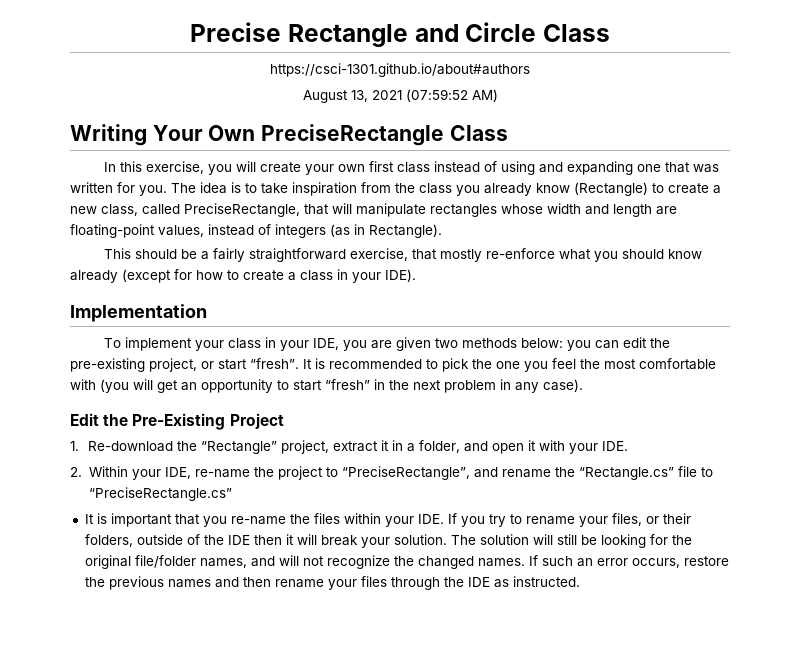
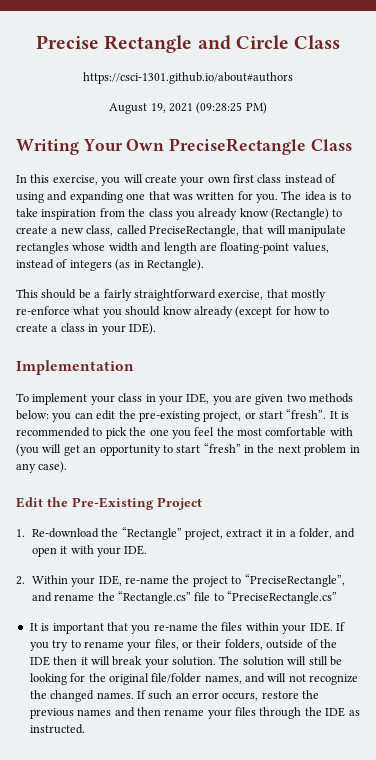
[350,89,498,102] 13, 2021 (07:59:52 AM) -> [150,102,267,114] 19, 2021 (09:28:25 PM)

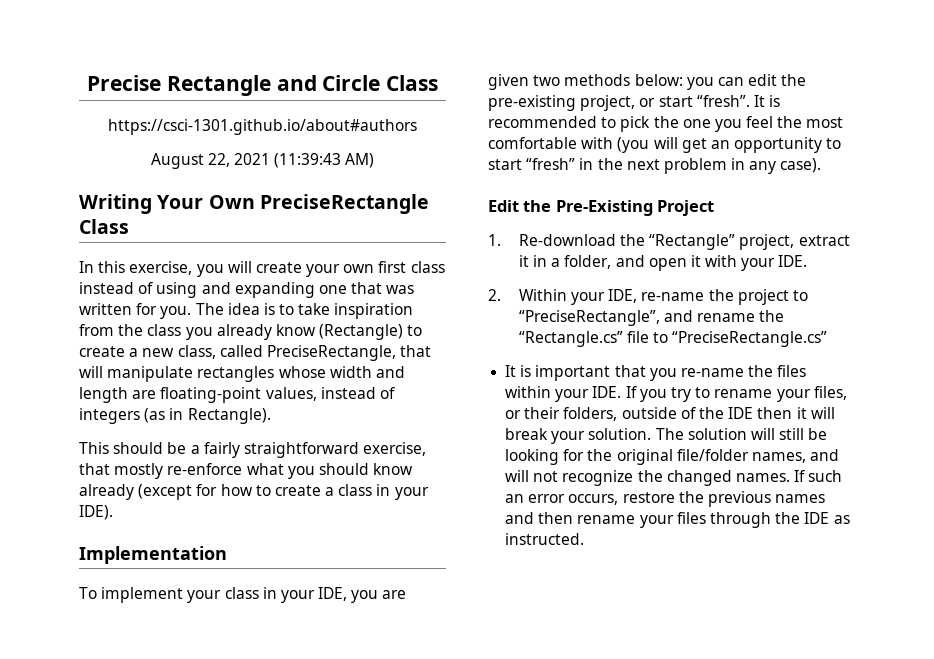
[150,102,267,114] 19, 2021 (09:28:25 PM) -> [207,153,375,168] 22, 2021 (11:39:43 AM)

